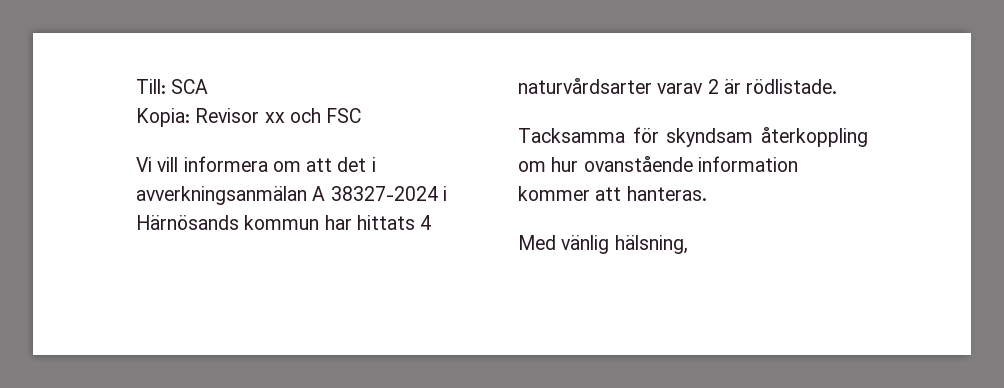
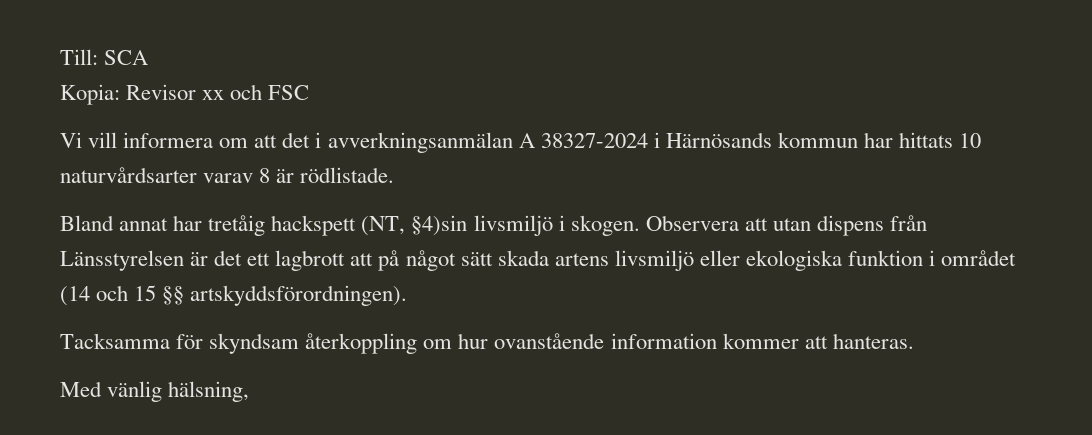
[420,215,432,230] 4 -> [959,133,982,148] 10
[707,79,719,94] 2 -> [259,168,271,183] 8
(838, 86) none -> [60,215,928,236] [60,250,1017,271] [60,285,408,306] // Bland annat har tretåig hackspett (NT, §4)sin livsmiljö i skogen. Observera att utan dispens från Länsstyrelsen är det ett lagbrott att på något sätt skada artens livsmiljö eller ekologiska funktion i området (14 och 15 §§ artskyddsförordningen).

